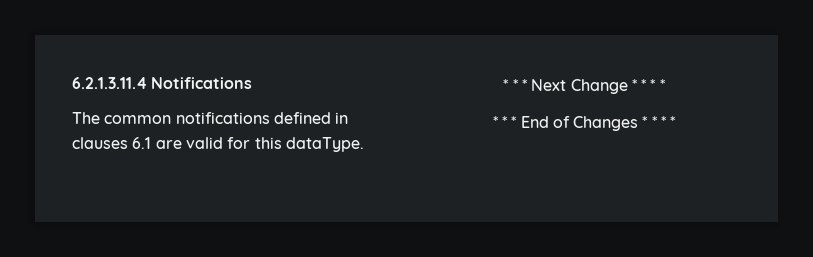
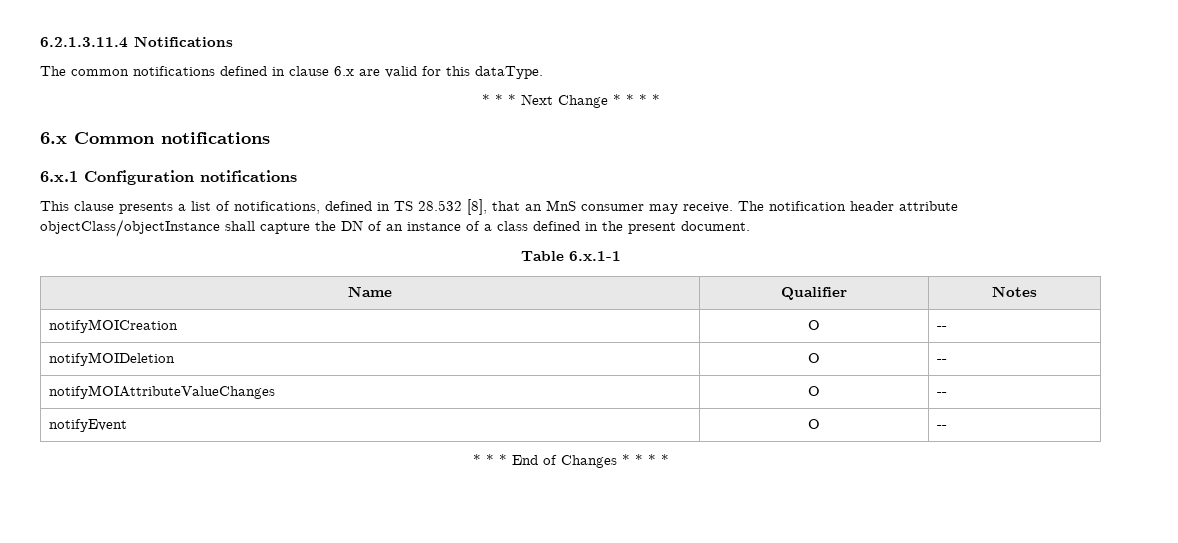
[72,137,152,149] clauses 6.1 -> [289,66,354,76] clause 6.x
(665, 85) none -> [40,132,270,144] [40,170,297,185] [40,199,958,215] [40,219,750,237] [520,251,621,261] [348,286,392,297] [781,287,847,300] [992,286,1037,297] [48,319,178,333] [808,320,820,330] [936,326,947,330] [48,352,175,366] [808,353,820,363] [936,359,947,363] [48,385,275,399] [808,386,820,396] [936,392,947,396] [48,419,127,432] [808,419,820,429] [936,425,947,429] // 6.x Common notifications // 6.x.1 Configuration notifications // This clause presents a list of notifications, defined in TS 28.532 [8], that an MnS consumer may receive. The notification header attribute objectClass/objectInstance shall capture the DN of an instance of a class defined in the present document. // Table 6.x.1-1 // Name | Qualifier | Notes // notifyMOICreation | O | -- // notifyMOIDeletion | O | -- // notifyMOIAttributeValueChanges | O | -- // notifyEvent | O | --

